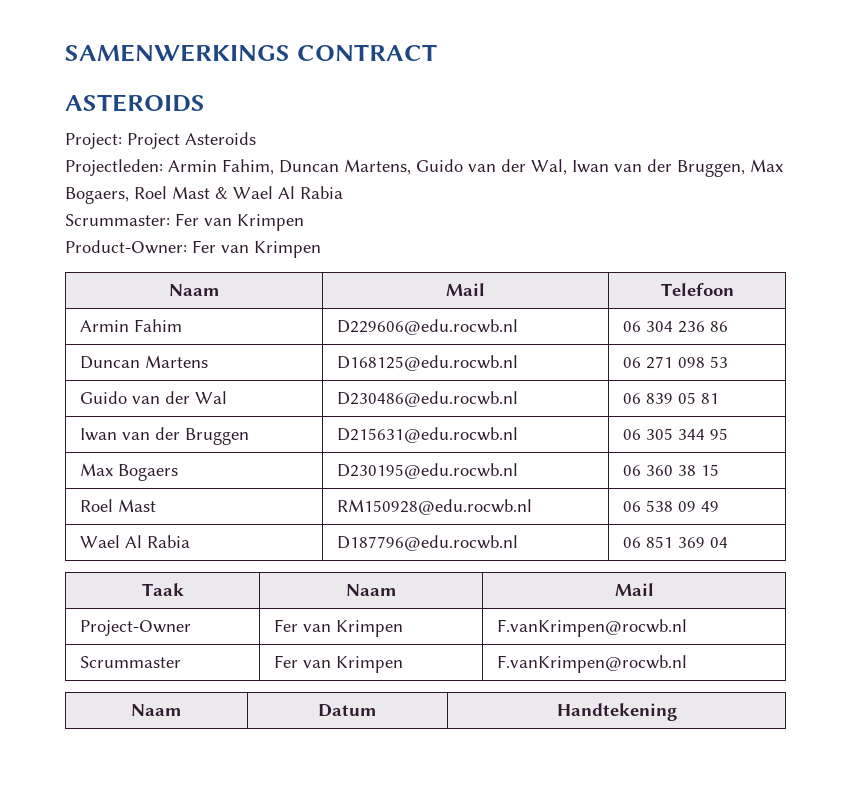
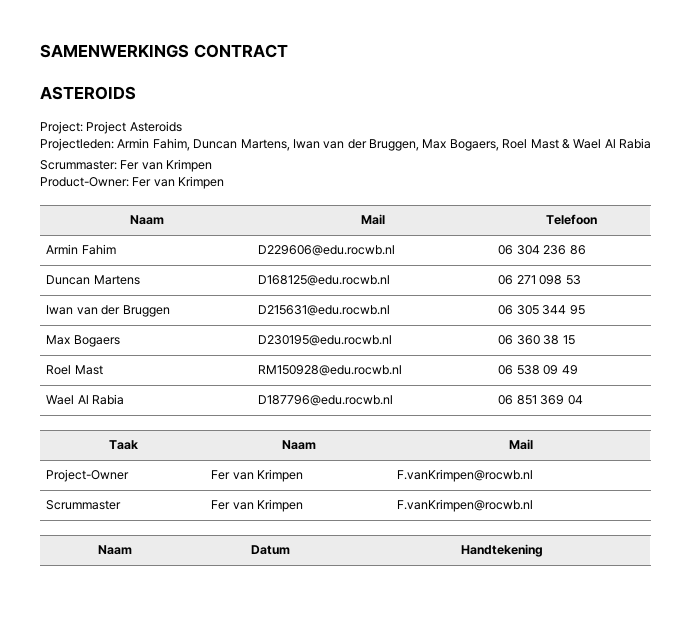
[416,159,567,175] Guido van der Wal, -> (290, 145) none
[79,391,227,404] [336,391,518,407] [622,392,719,404] // Guido van der Wal | D230486@edu.rocwb.nl | 06 839 05 81 -> (581, 280) none

